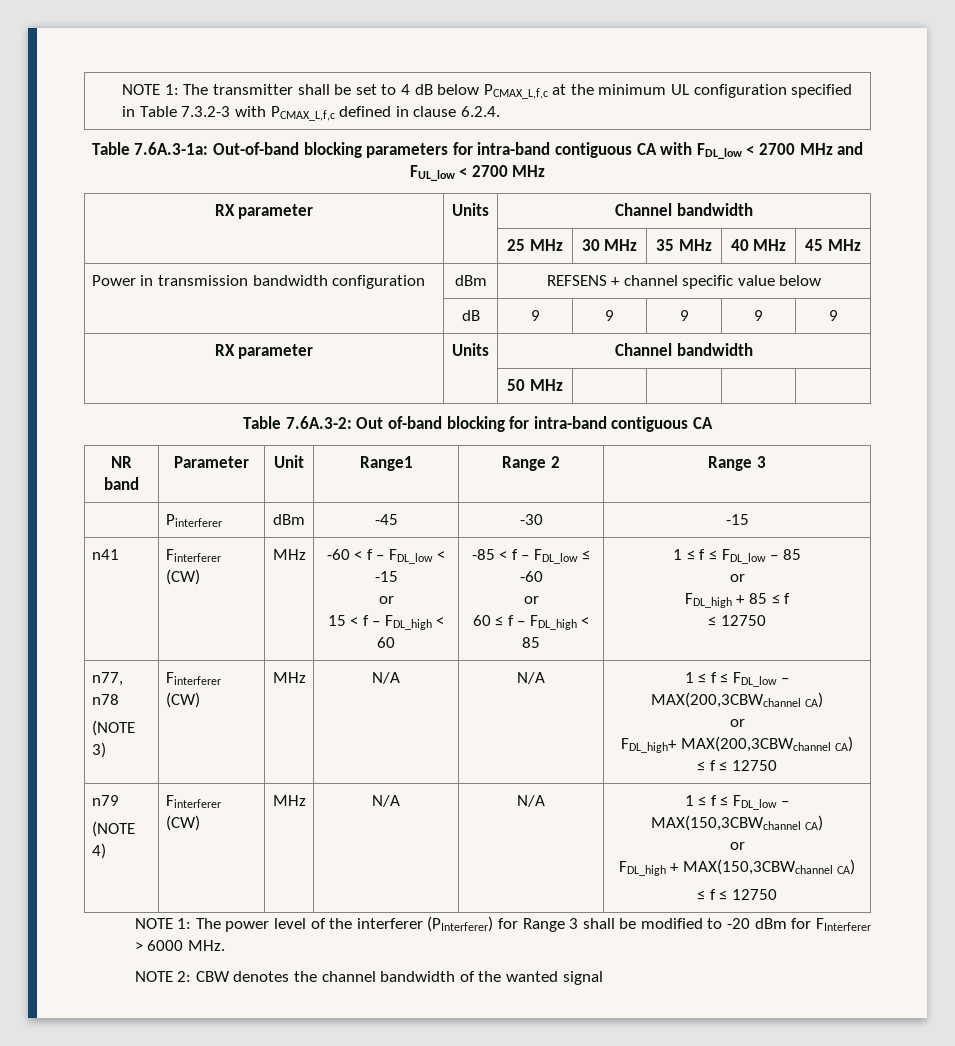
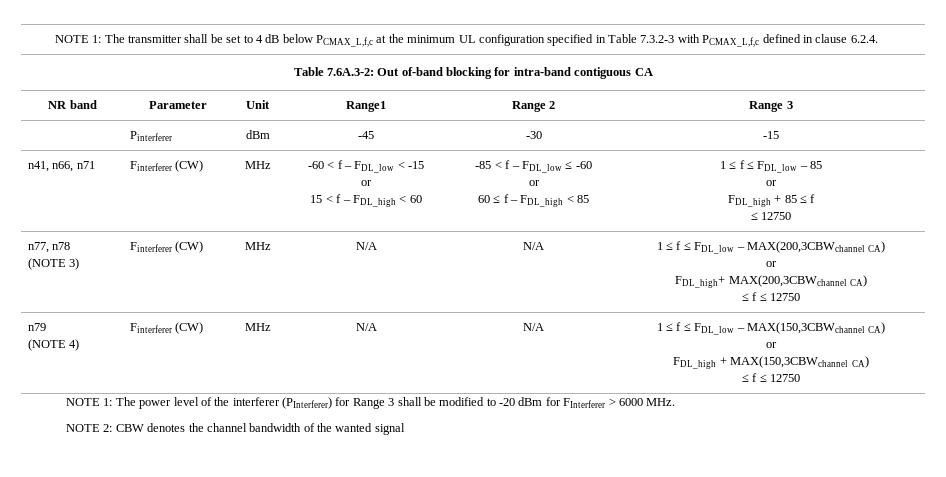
[91,142,864,159] [409,165,546,181] [214,204,314,219] [452,203,489,216] [615,203,753,216] [507,239,563,251] [581,239,638,251] [656,239,712,251] [730,239,787,251] [805,239,861,251] [91,275,426,289] [454,275,487,286] [546,275,822,289] [461,310,480,321] [530,310,540,321] [605,310,614,321] [679,310,689,321] [754,310,763,321] [828,310,838,321] [214,344,314,359] [452,343,489,356] [615,343,753,356] [507,379,563,391] // Table 7.6A.3-1a: Out-of-band blocking parameters for intra-band contiguous CA with FDL_low < 2700 MHz and FUL_low < 2700 MHz // RX parameter | Units | Channel bandwidth // | | 25 MHz | 30 MHz | 35 MHz | 40 MHz | 45 MHz // Power in transmission bandwidth configuration | dBm | REFSENS + channel specific value below // | dB | 9 | 9 | 9 | 9 | 9 // RX parameter | Units | Channel bandwidth // | | 50 MHz | | | | -> (878, 39) none
[91,549,119,560] n41 -> [27,161,95,172] n41, n66, n71

